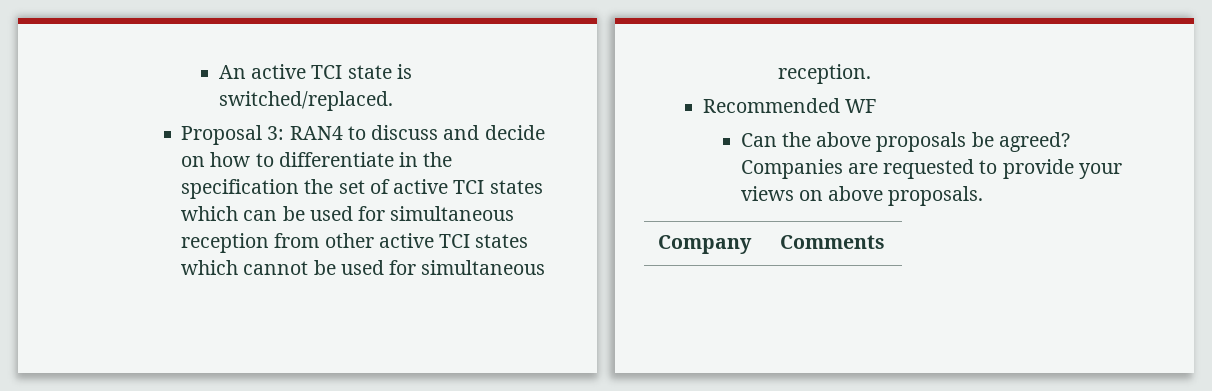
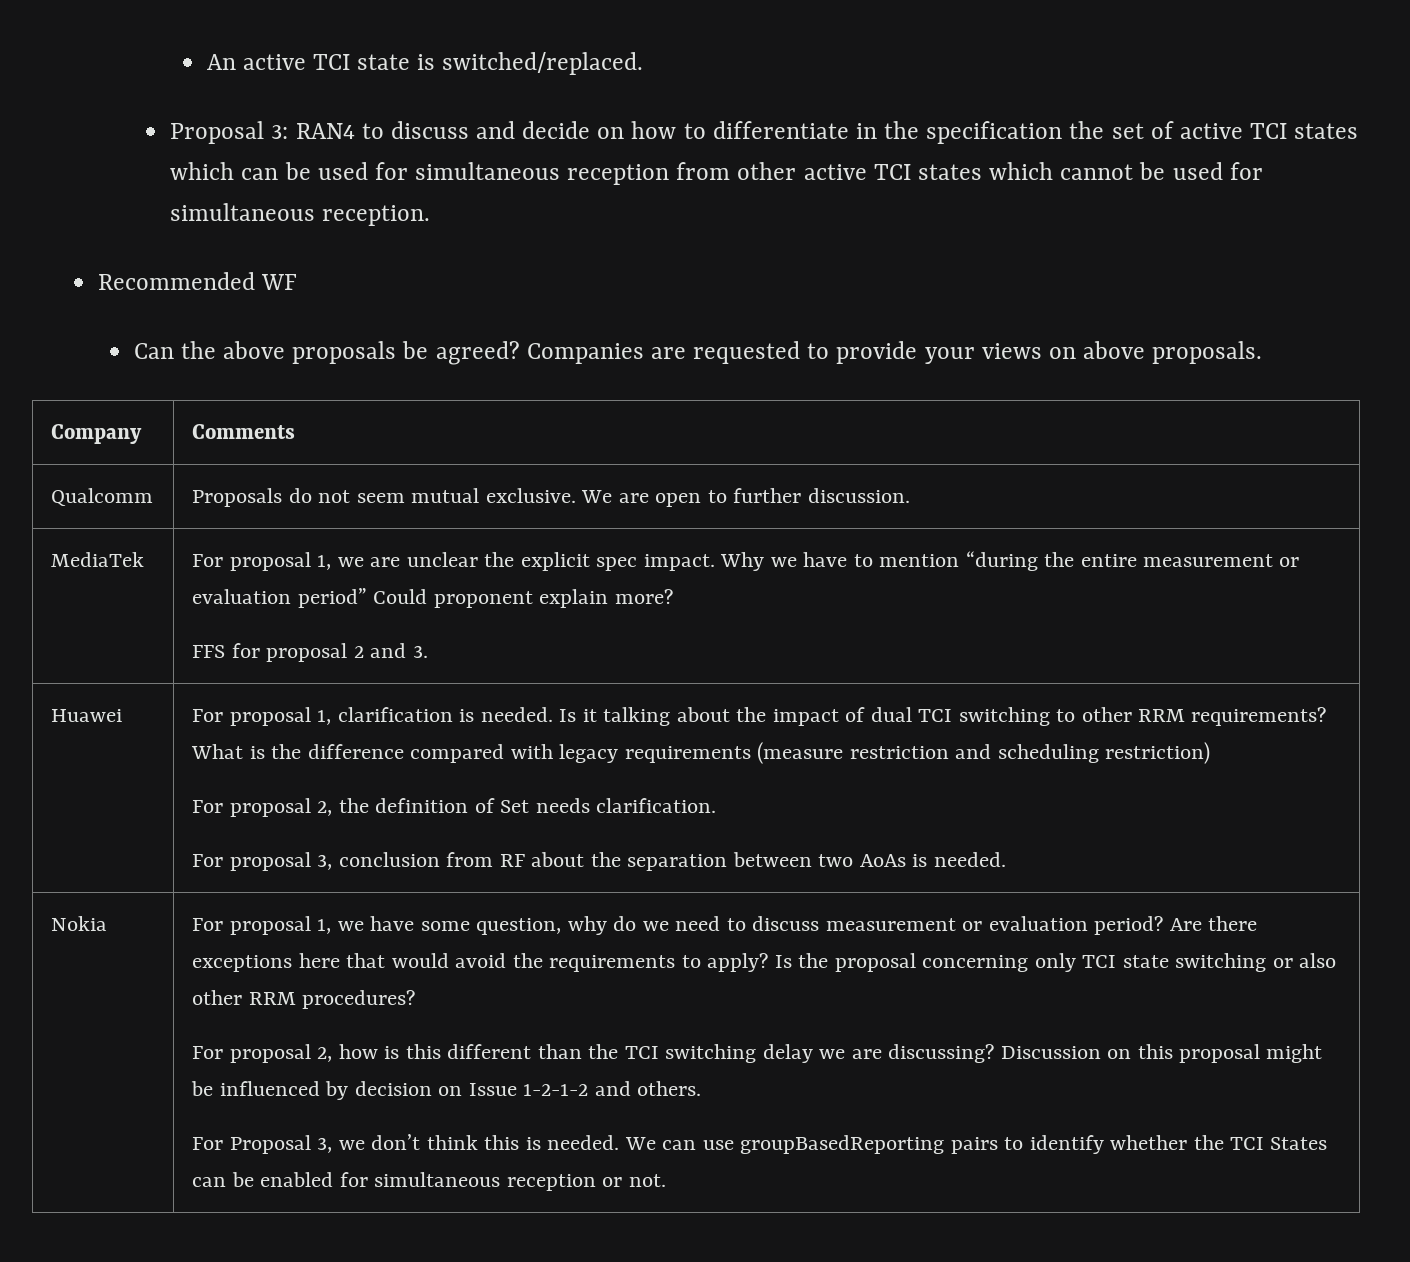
(886, 242) none -> [51,488,154,506] [192,488,910,507] [51,552,145,567] [192,551,1300,571] [192,588,673,608] [192,643,428,662] [51,709,123,722] [192,707,1327,726] [191,742,1211,764] [192,798,717,817] [192,852,1006,871] [51,916,108,931] [192,916,1257,935] [192,953,1336,972] [192,990,416,1009] [192,1044,1323,1063] [191,1081,702,1100] [192,1134,1328,1154] [192,1172,666,1191] // Qualcomm | Proposals do not seem mutual exclusive. We are open to further discussion. // MediaTek | For proposal 1, we are unclear the explicit spec impact. Why we have to mention “during the entire measurement or evaluation period” Could proponent explain more? // FFS for proposal 2 and 3. // Huawei | For proposal 1, clarification is needed. Is it talking about the impact of dual TCI switching to other RRM requirements? What is the difference compared with legacy requirements (measure restriction and scheduling restriction) // For proposal 2, the definition of Set needs clarification. // For proposal 3, conclusion from RF about the separation between two AoAs is needed. // Nokia | For proposal 1, we have some question, why do we need to discuss measurement or evaluation period? Are there exceptions here that would avoid the requirements to apply? Is the proposal concerning only TCI state switching or also other RRM procedures? // For proposal 2, how is this different than the TCI switching delay we are discussing? Discussion on this proposal might be influenced by decision on Issue 1-2-1-2 and others. // For Proposal 3, we don’t think this is needed. We can use groupBasedReporting pairs to identify whether the TCI States can be enabled for simultaneous reception or not.

